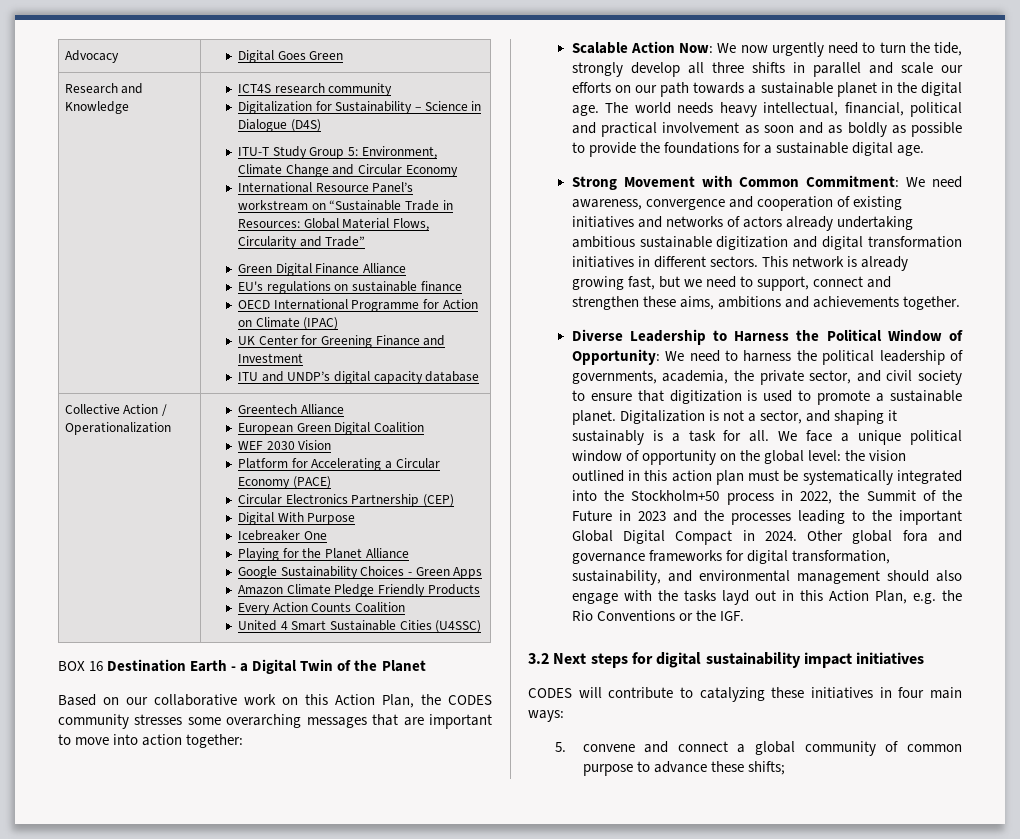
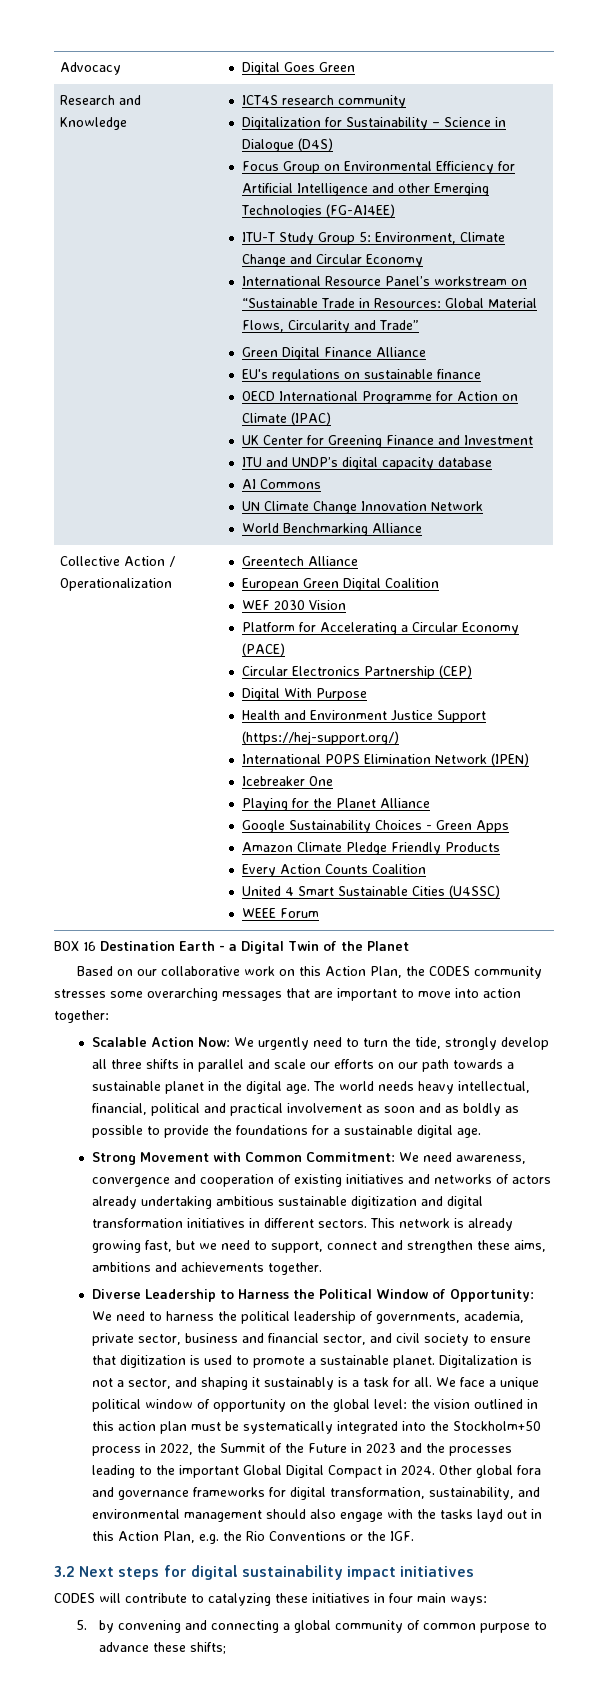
(321, 125) none -> [241,161,515,174] [241,183,489,196] [240,204,395,218] // Focus Group on Environmental Efficiency for Artificial Intelligence and other Emerging Technologies (FG-AI4EE)
(480, 376) none -> [241,479,321,489] [241,501,483,514] [241,523,422,536] // AI Commons // UN Climate Change Innovation Network // World Benchmarking Alliance
(356, 519) none -> [241,710,486,723] [241,731,399,745] [241,753,529,766] // Health and Environment Justice Support (https://hej-support.org/) // International POPS Elimination Network (IPEN)
(482, 626) none -> [241,908,319,918] // WEEE Forum
[740,45,768,53] now -> (254, 1042) none
[733,370,754,381] the -> (524, 1317) none
(852, 377) none -> [184,1333,366,1345] business and financial sector,
[582,741,728,753] convene and connect -> [98,1620,279,1633] by convening and connecting

